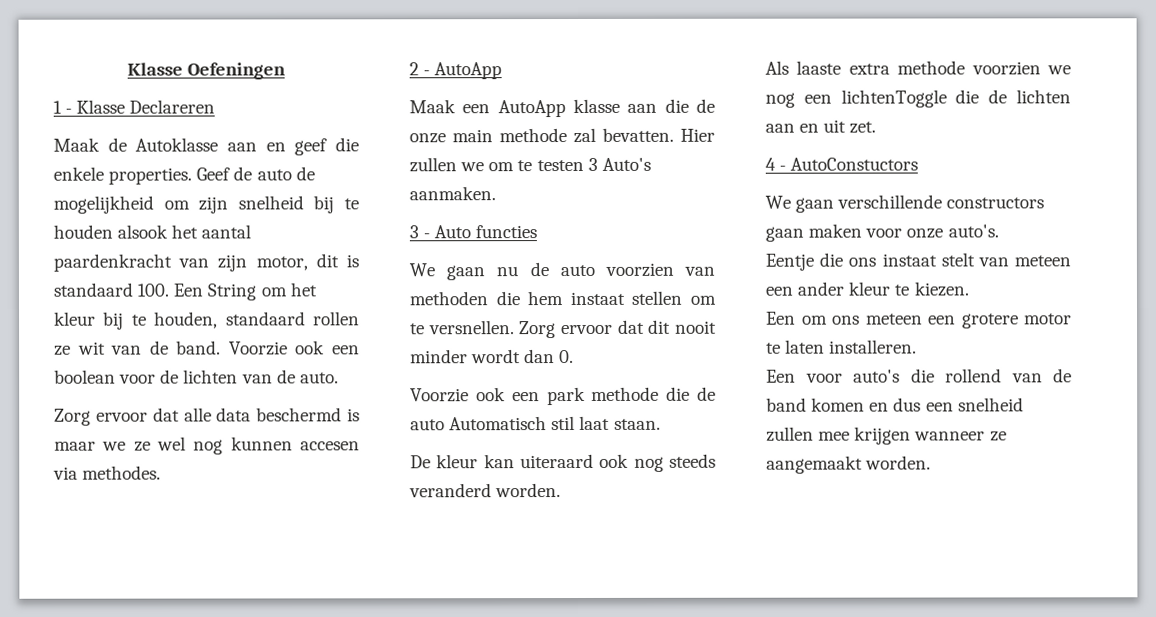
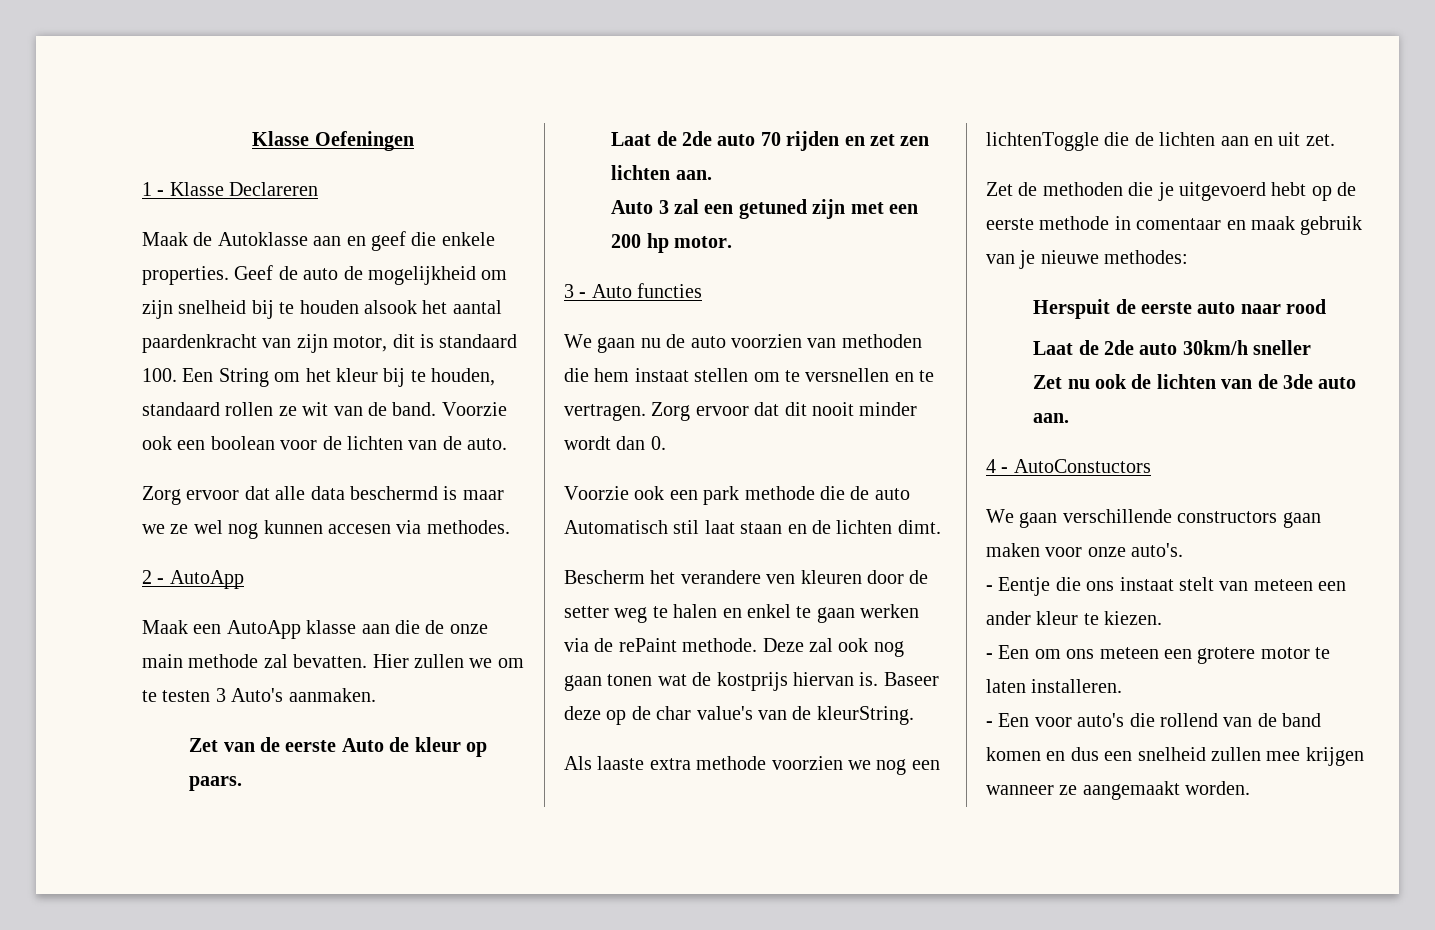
(496, 193) none -> [189,737,488,757] [189,776,243,791] [611,131,930,151] [611,165,712,180] [611,199,919,219] [611,233,733,253] // Zet van de eerste Auto de kleur op paars. // Laat de 2de auto 70 rijden en zet zen lichten aan. // Auto 3 zal een getuned zijn met een 200 hp motor.
[428,320,515,335] versnellen. -> [805,368,935,382] [564,404,646,421] versnellen en te vertragen.
[613,418,661,430] [410,453,716,472] [409,483,562,498] staan. // De kleur kan uiteraard ook nog steeds veranderd worden. -> [740,520,941,534] [564,570,929,584] [564,604,920,623] [564,638,904,657] [564,672,939,691] [564,706,914,725] staan en de lichten dimt. // Bescherm het verandere ven kleuren door de setter weg te halen en enkel te gaan werken via de rePaint methode. Deze zal ook nog gaan tonen wat de kostprijs hiervan is. Baseer deze op de char value's van de kleurString.
(877, 127) none -> [986,182,1357,201] [986,216,1363,235] [986,250,1189,269] [1033,299,1327,319] [1033,340,1312,355] [1033,374,1357,389] [1033,413,1070,423] // Zet de methoden die je uitgevoerd hebt op de eerste methode in comentaar en maak gebruik van je nieuwe methodes: // Herspuit de eerste auto naar rood // Laat de 2de auto 30km/h sneller // Zet nu ook de lichten van de 3de auto aan.
(999, 231) none -> [986,585,993,591] -
(969, 289) none -> [986,653,993,659] -
(918, 346) none -> [986,721,993,727] -

